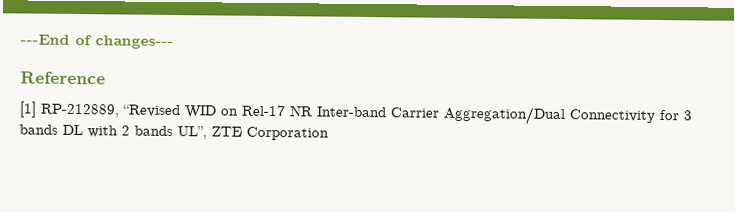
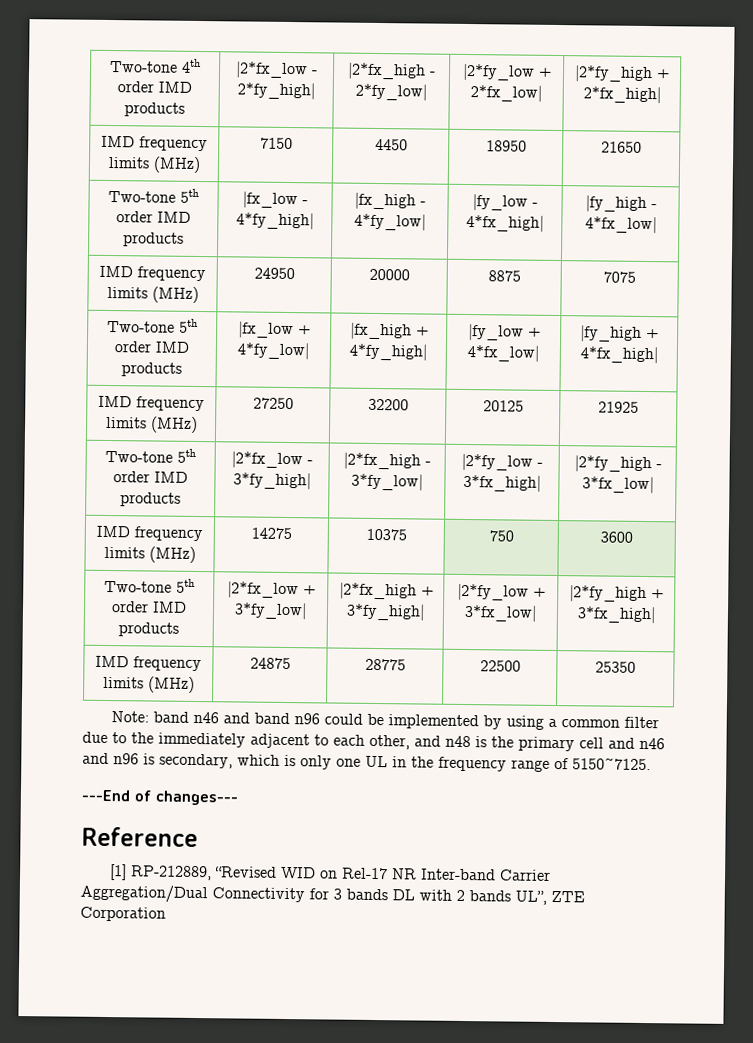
(20, 39) none -> [110,58,201,74] [117,81,192,93] [124,102,185,117] [235,61,318,79] [237,82,315,100] [347,62,436,80] [355,83,427,101] [461,63,552,81] [470,85,542,102] [574,65,670,83] [582,86,661,104] [101,135,208,152] [107,156,201,174] [259,137,293,150] [374,138,408,151] [485,140,527,152] [601,141,642,153] [108,188,199,203] [116,211,191,223] [123,232,184,247] [242,191,308,209] [236,212,314,230] [354,192,426,210] [354,213,426,231] [472,194,538,211] [466,214,544,232] [584,195,657,212] [584,216,657,234] [99,265,206,282] [106,286,199,303] [253,267,295,280] [368,268,410,281] [487,270,521,282] [603,271,636,283] [107,318,198,333] [114,341,189,353] [121,362,182,377] [237,321,311,339] [237,342,309,360] [349,322,429,340] [349,343,427,361] [467,324,541,341] [467,345,539,362] [580,325,659,342] [579,346,658,364] [98,395,205,412] [105,416,198,433] [252,397,294,410] [367,398,409,411] [482,400,524,412] [598,401,639,413] [105,448,196,463] [113,471,188,483] [120,492,181,507] [231,451,313,469] [233,472,311,490] [343,452,431,470] [351,473,423,491] [461,453,543,471] [463,474,541,492] [573,455,662,473] [581,476,654,494] [96,525,203,542] [103,546,196,563] [250,527,292,540] [365,528,407,541] [488,530,514,542] [600,531,633,543] [104,578,195,593] [111,601,187,613] [118,622,179,637] [226,581,316,599] [234,602,307,620] [338,582,434,600] [346,603,425,621] [456,583,546,601] [464,604,537,622] [569,585,664,603] [576,606,656,624] [95,655,202,672] [102,676,195,693] [249,657,291,670] [364,658,406,671] [479,660,521,672] [595,661,636,673] [111,711,660,730] [82,731,665,752] [82,752,651,772] Two-tone 4th order IMD products | |2*fx_low - 2*fy_high| | |2*fx_high - 2*fy_low| | |2*fy_low + 2*fx_low| | |2*fy_high + 2*fx_high| // IMD frequency limits (MHz) | 7150 | 4450 | 18950 | 21650 // Two-tone 5th order IMD products | |fx_low - 4*fy_high| | |fx_high - 4*fy_low| | |fy_low - 4*fx_high| | |fy_high - 4*fx_low| // IMD frequency limits (MHz) | 24950 | 20000 | 8875 | 7075 // Two-tone 5th order IMD products | |fx_low + 4*fy_low| | |fx_high + 4*fy_high| | |fy_low + 4*fx_low| | |fy_high + 4*fx_high| // IMD frequency limits (MHz) | 27250 | 32200 | 20125 | 21925 // Two-tone 5th order IMD products | |2*fx_low - 3*fy_high| | |2*fx_high - 3*fy_low| | |2*fy_low - 3*fx_high| | |2*fy_high - 3*fx_low| // IMD frequency limits (MHz) | 14275 | 10375 | 750 | 3600 // Two-tone 5th order IMD products | |2*fx_low + 3*fy_low| | |2*fx_high + 3*fy_high| | |2*fy_low + 3*fx_low| | |2*fy_high + 3*fx_high| // IMD frequency limits (MHz) | 24875 | 28775 | 22500 | 25350 // Note: band n46 and band n96 could be implemented by using a common filter due to the immediately adjacent to each other, and n48 is the primary cell and n46 and n96 is secondary, which is only one UL in the frequency range of 5150~7125. //

